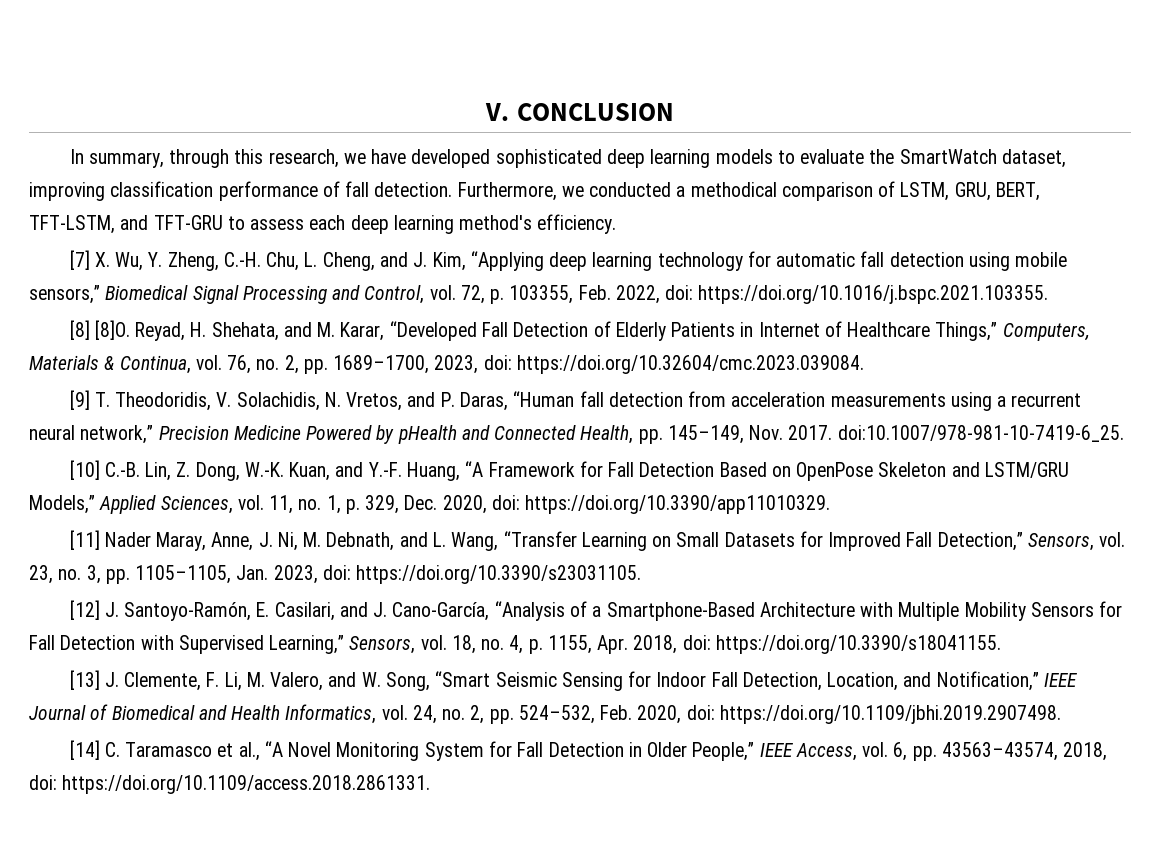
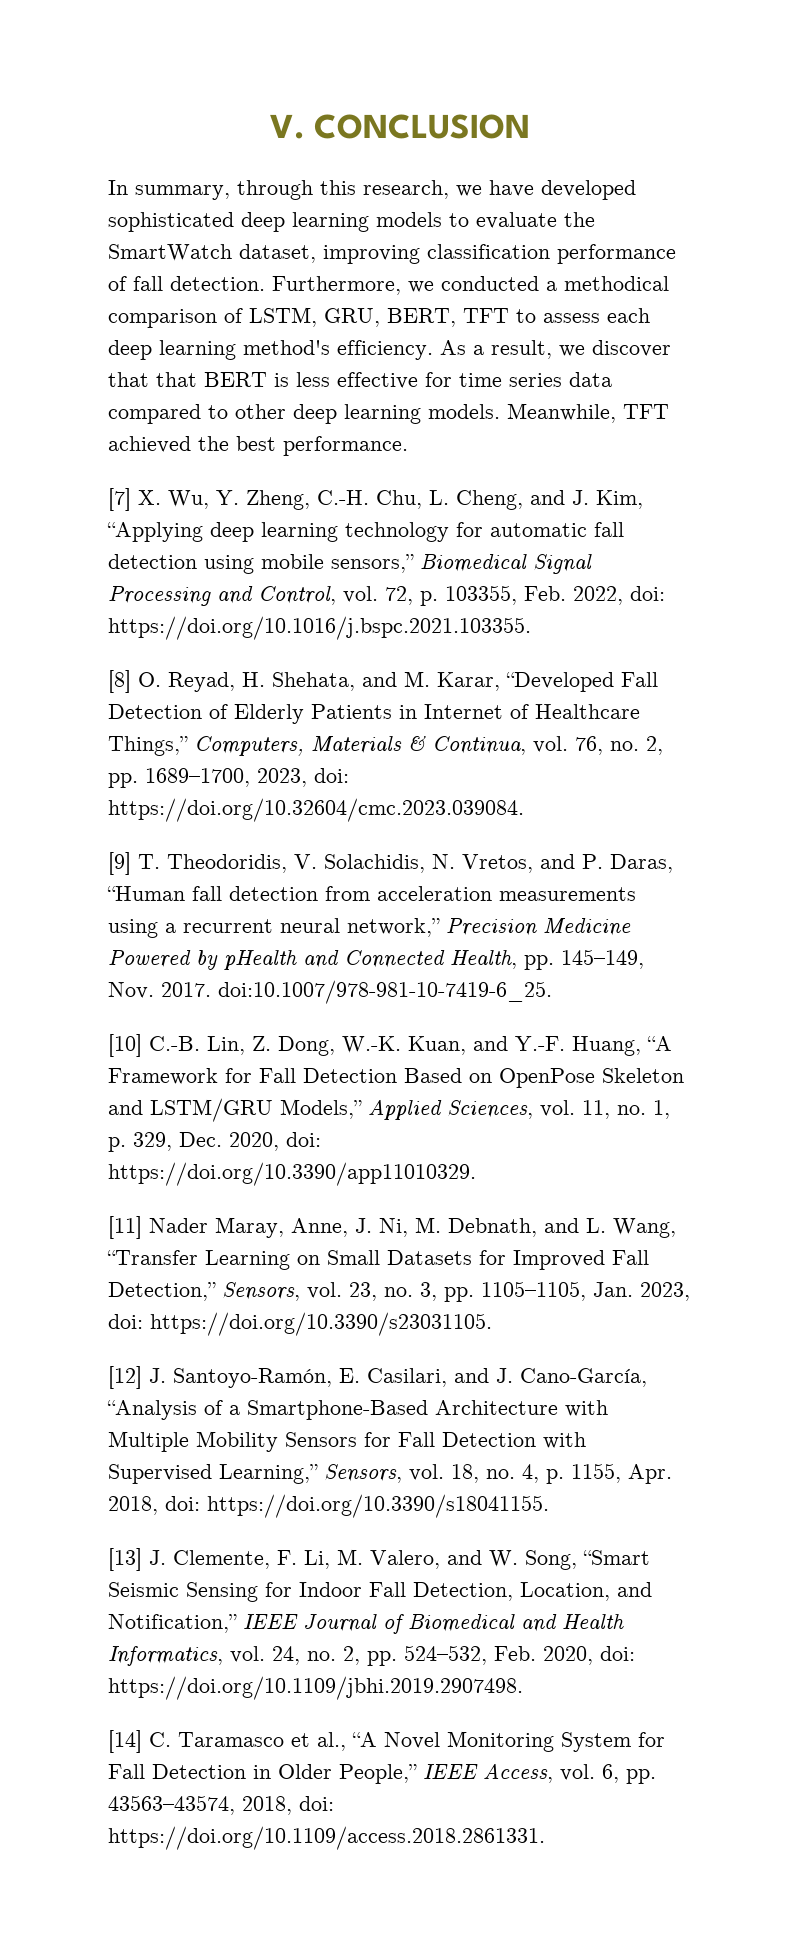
[29,215,223,234] TFT-LSTM, and TFT-GRU -> [463,308,509,323] TFT
(617, 224) none -> [440,340,671,359] [108,372,612,389] [108,403,669,424] [108,436,408,456] As a result, we discover that that BERT is less effective for time series data compared to other deep learning models. Meanwhile, TFT achieved the best performance.
[94,320,130,340] [8]O. -> [138,672,161,687] O.

